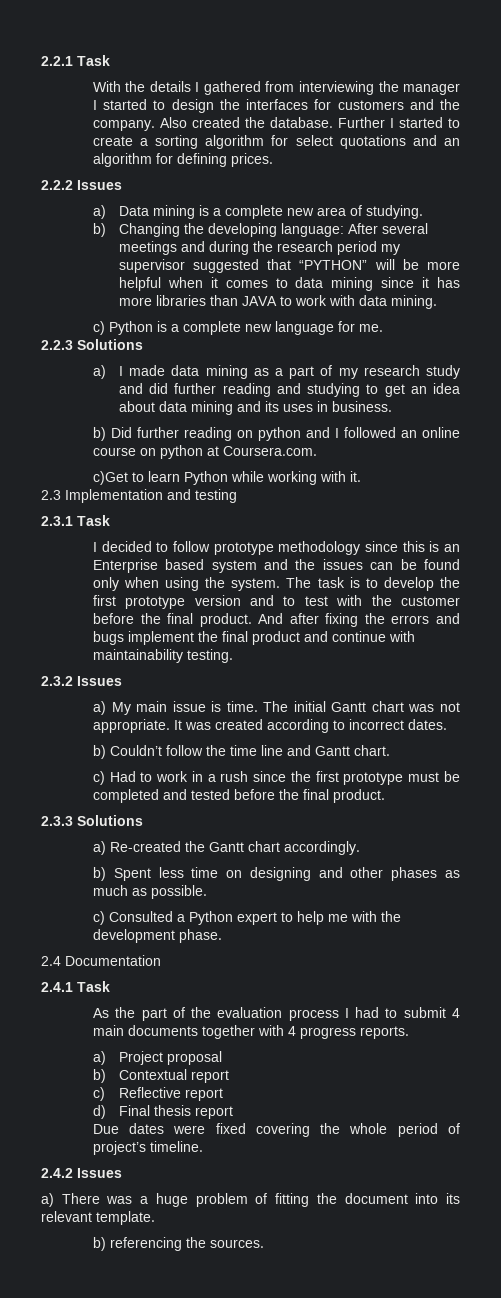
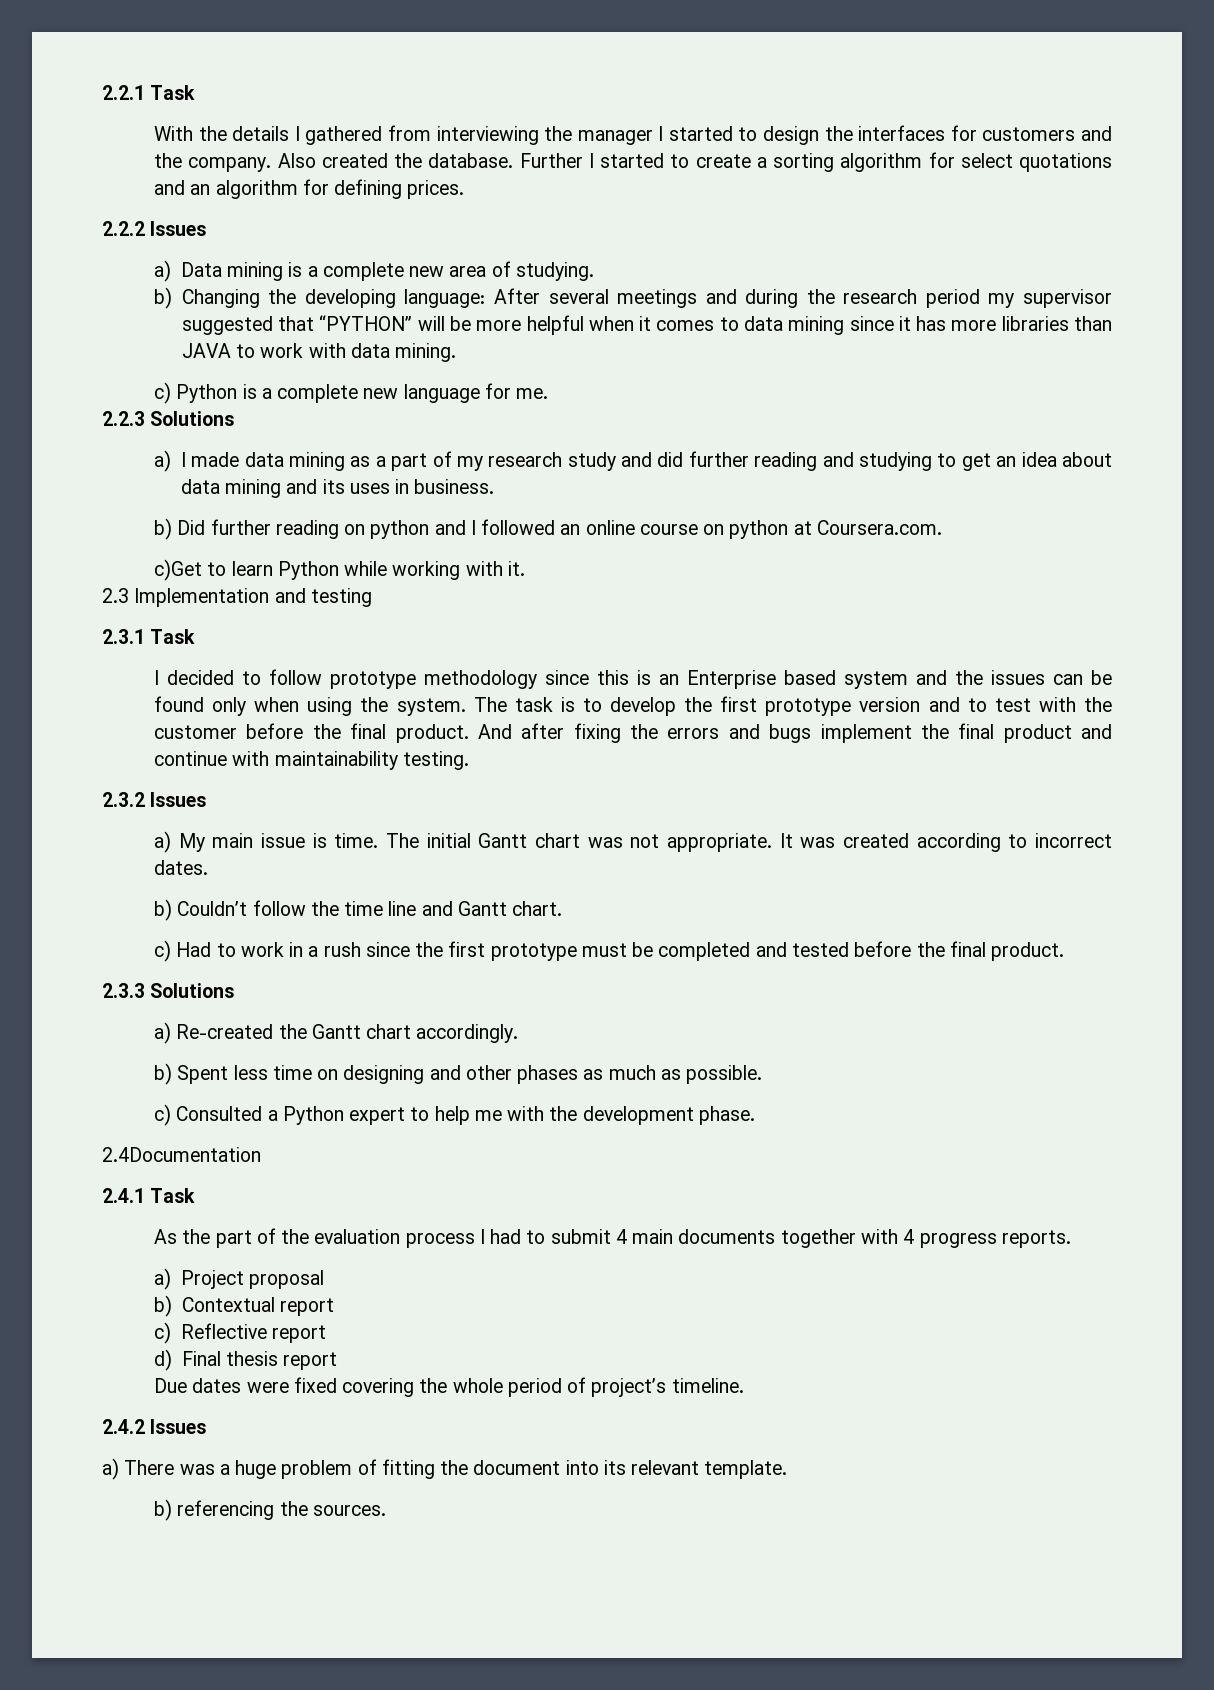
[41,955,161,966] 2.4 Documentation -> [102,1147,261,1162] 2.4Documentation

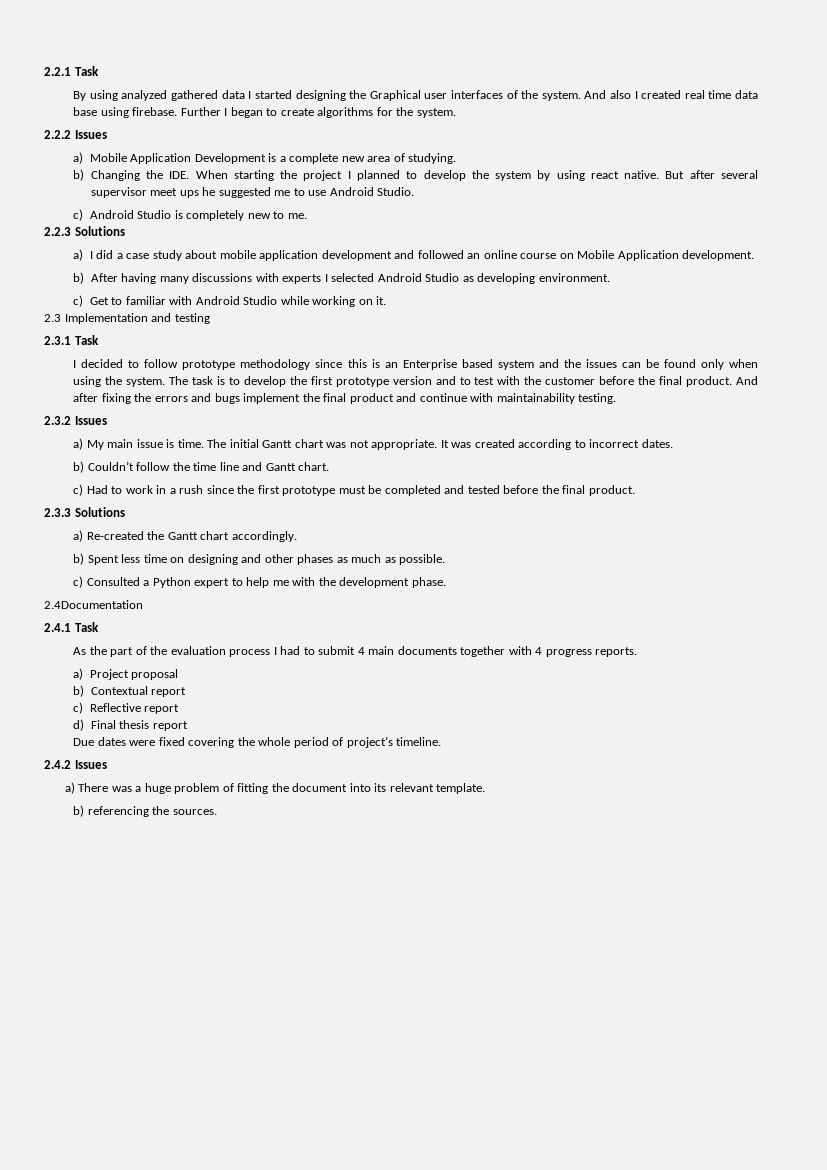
[153,125,1112,145] [153,153,514,172] With the details I gathered from interviewing the manager I started to design the interfaces for customers and the company. Also created the database. -> [73,90,759,101] [73,107,178,118] By using analyzed gathered data I started designing the Graphical user interfaces of the system. And also I created real time data base using firebase.
[599,153,664,168] started -> [230,107,263,118] began
[756,152,1112,172] [153,179,465,199] a sorting algorithm for select quotations and an algorithm for defining prices. -> [317,107,456,118] algorithms for the system.
[180,262,284,281] Data mining -> [89,153,266,164] Mobile Application Development
[304,288,1112,308] [181,315,1113,335] [181,343,457,362] [153,382,511,404] developing language: After several meetings and during the research period my supervisor suggested that “PYTHON” will be more helpful when it comes to data mining since it has more libraries than JAVA to work with data mining. // c) Python is a complete new language for -> [169,170,758,181] [90,187,415,198] [73,209,285,221] IDE. When starting the project I planned to develop the system by using react native. But after several supervisor meet ups he suggested me to use Android Studio. // c) Android Studio is completely new to
[191,451,1113,471] [180,479,495,498] [153,518,476,540] made data mining as a part of my research study and did further reading and studying to get an idea about data mining and its uses in business. // b) Did further reading on python and I -> [96,250,415,261] did a case study about mobile application development and
[729,520,942,539] [153,559,339,581] python at Coursera.com. // c)Get to learn Python -> [577,250,755,261] [73,272,610,284] [73,295,278,307] Mobile Application development. // b) After having many discussions with experts I selected Android Studio as developing environment. // c) Get to familiar with Android Studio
[465,561,503,576] with -> [358,299,373,305] on

